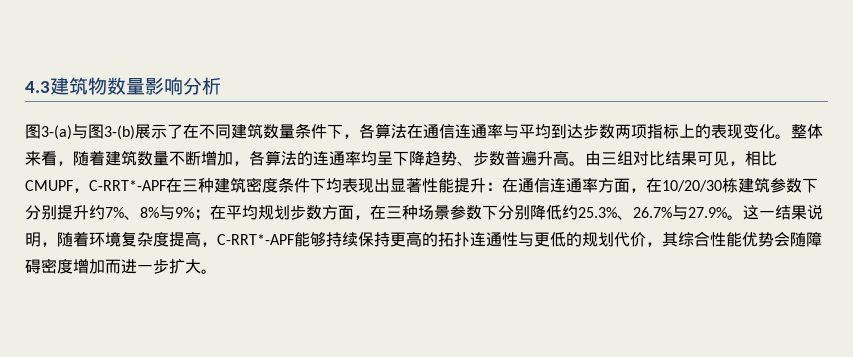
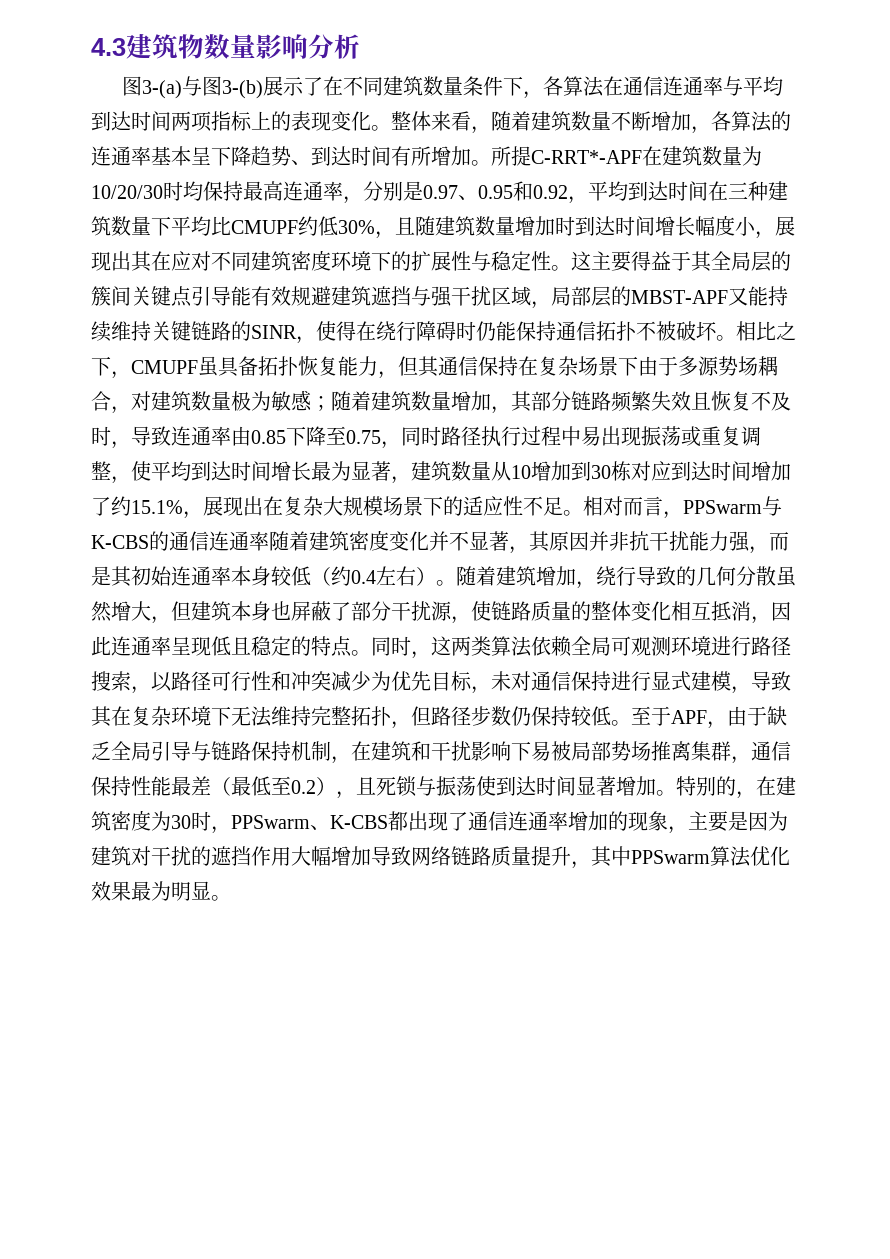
[583,124,615,139] 步数 -> [131,111,171,131] 时间
[361,151,377,166] 均 -> [151,146,191,166] 基本
[473,150,777,166] [25,177,818,193] [25,204,823,221] [25,231,822,247] [25,258,201,274] 步数普遍升高。由三组对比结果可见，相比CMUPF，C-RRT*-APF在三种建筑密度条件下均表现出显著性能提升：在通信连通率方面，在10/20/30栋建筑参数下分别提升约7%、8%与9%；在平均规划步数方面，在三种场景参数下分别降低约25.3%、26.7%与27.9%。这一结果说明，随着环境复杂度提高，C-RRT*-APF能够持续保持更高的拓扑连通性与更低的规划代价，其综合性能优势会随障碍密度增加而进一步扩大 -> [311,146,762,166] [91,181,788,204] [91,215,795,239] [91,250,791,272] [91,286,788,309] [91,321,796,344] [91,356,778,379] [91,390,791,414] [91,426,761,449] [91,461,791,484] [91,496,782,519] [91,530,789,554] [91,566,796,589] [91,601,791,624] [91,636,791,659] [91,671,791,694] [91,706,787,729] [91,741,791,764] [91,776,796,799] [91,810,788,834] [91,846,790,869] [91,881,211,901] 到达时间有所增加。所提C-RRT*-APF在建筑数量为10/20/30时均保持最高连通率，分别是0.97、0.95和0.92，平均到达时间在三种建筑数量下平均比CMUPF约低30%，且随建筑数量增加时到达时间增长幅度小，展现出其在应对不同建筑密度环境下的扩展性与稳定性。这主要得益于其全局层的簇间关键点引导能有效规避建筑遮挡与强干扰区域，局部层的MBST-APF又能持续维持关键链路的SINR，使得在绕行障碍时仍能保持通信拓扑不被破坏。相比之下，CMUPF虽具备拓扑恢复能力，但其通信保持在复杂场景下由于多源势场耦合，对建筑数量极为敏感；随着建筑数量增加，其部分链路频繁失效且恢复不及时，导致连通率由0.85下降至0.75，同时路径执行过程中易出现振荡或重复调整，使平均到达时间增长最为显著，建筑数量从10增加到30栋对应到达时间增加了约15.1%，展现出在复杂大规模场景下的适应性不足。相对而言，PPSwarm与K-CBS的通信连通率随着建筑密度变化并不显著，其原因并非抗干扰能力强，而是其初始连通率本身较低（约0.4左右）。随着建筑增加，绕行导致的几何分散虽然增大，但建筑本身也屏蔽了部分干扰源，使链路质量的整体变化相互抵消，因此连通率呈现低且稳定的特点。同时，这两类算法依赖全局可观测环境进行路径搜索，以路径可行性和冲突减少为优先目标，未对通信保持进行显式建模，导致其在复杂环境下无法维持完整拓扑，但路径步数仍保持较低。至于APF，由于缺乏全局引导与链路保持机制，在建筑和干扰影响下易被局部势场推离集群，通信保持性能最差（最低至0.2），且死锁与振荡使到达时间显著增加。特别的，在建筑密度为30时，PPSwarm、K-CBS都出现了通信连通率增加的现象，主要是因为建筑对干扰的遮挡作用大幅增加导致网络链路质量提升，其中PPSwarm算法优化效果最为明显

